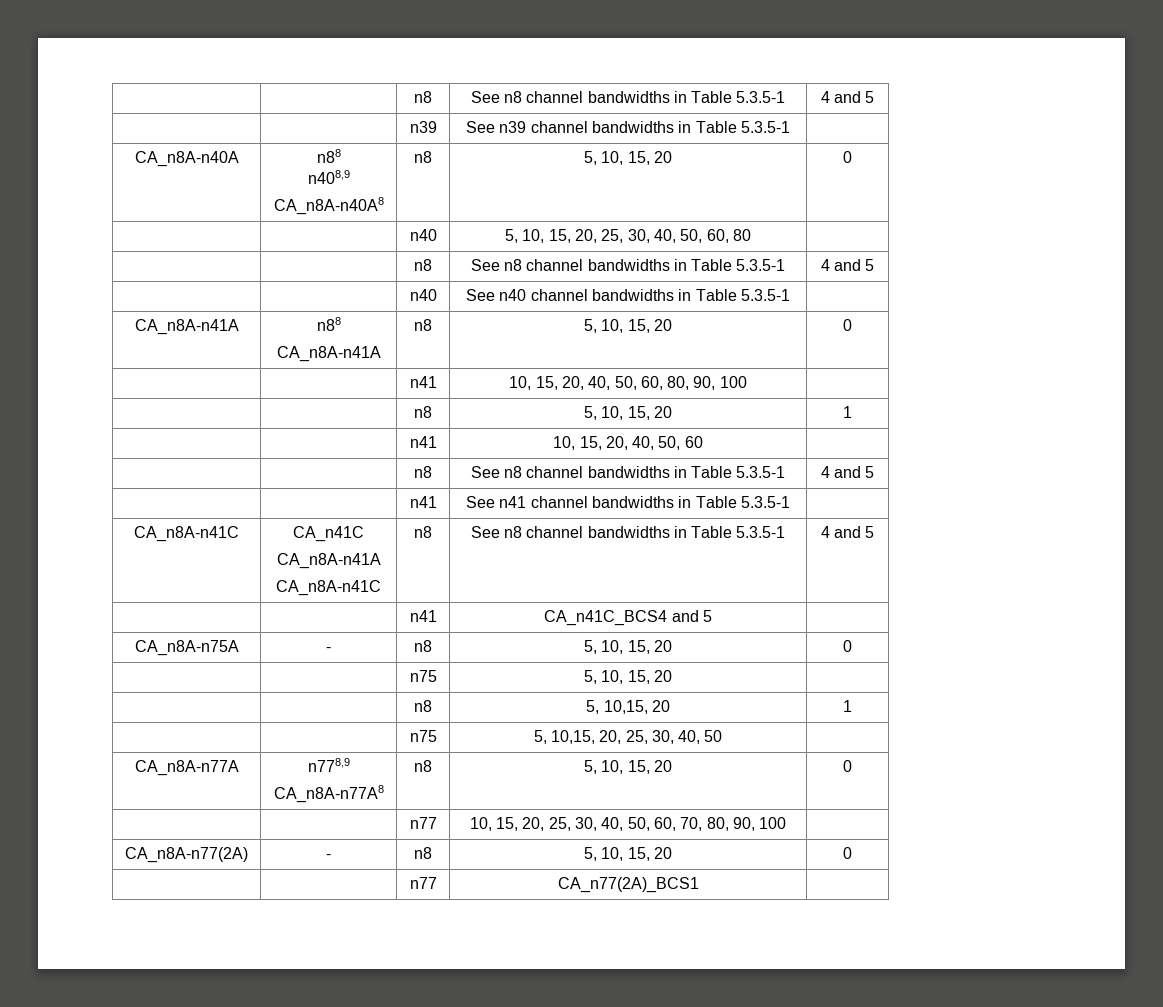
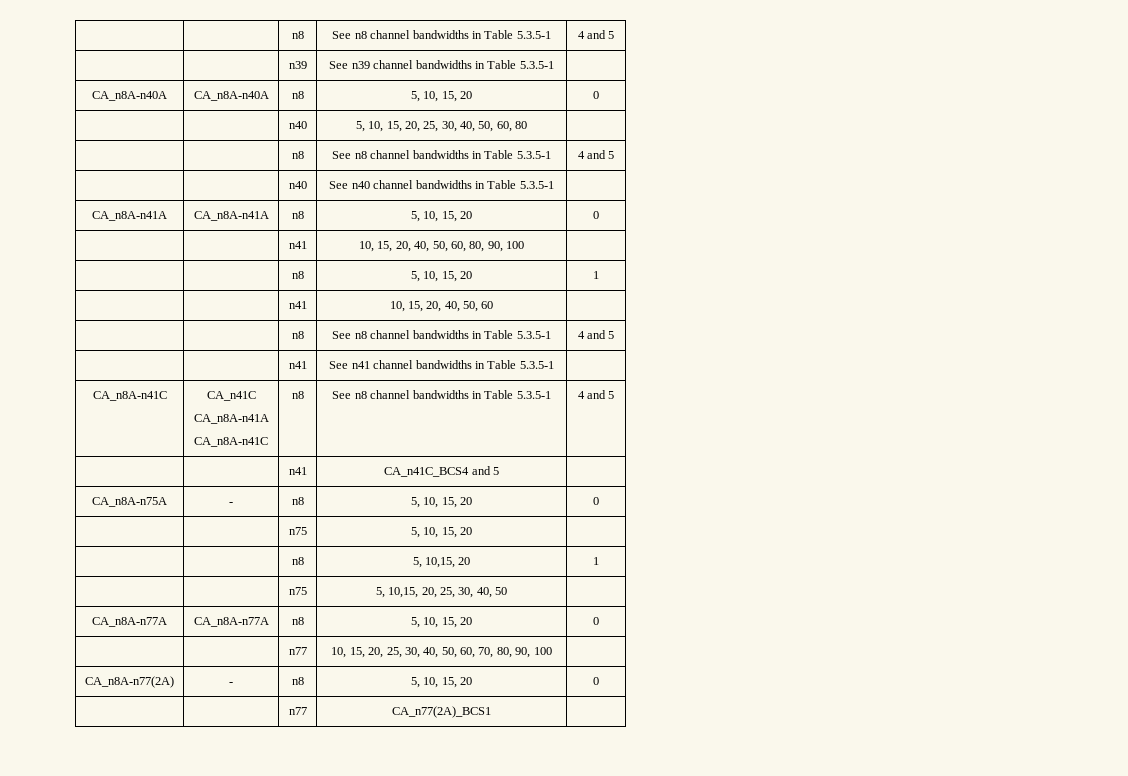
[316,149,341,163] [307,170,350,184] [273,197,384,215] n88 // n408,9 // CA_n8A-n40A8 -> [193,91,269,101] CA_n8A-n40A
[316,317,341,331] n88 // -> (167, 216) none
[307,758,350,772] [273,785,384,803] n778,9 // CA_n8A-n77A8 -> [193,617,269,627] CA_n8A-n77A

